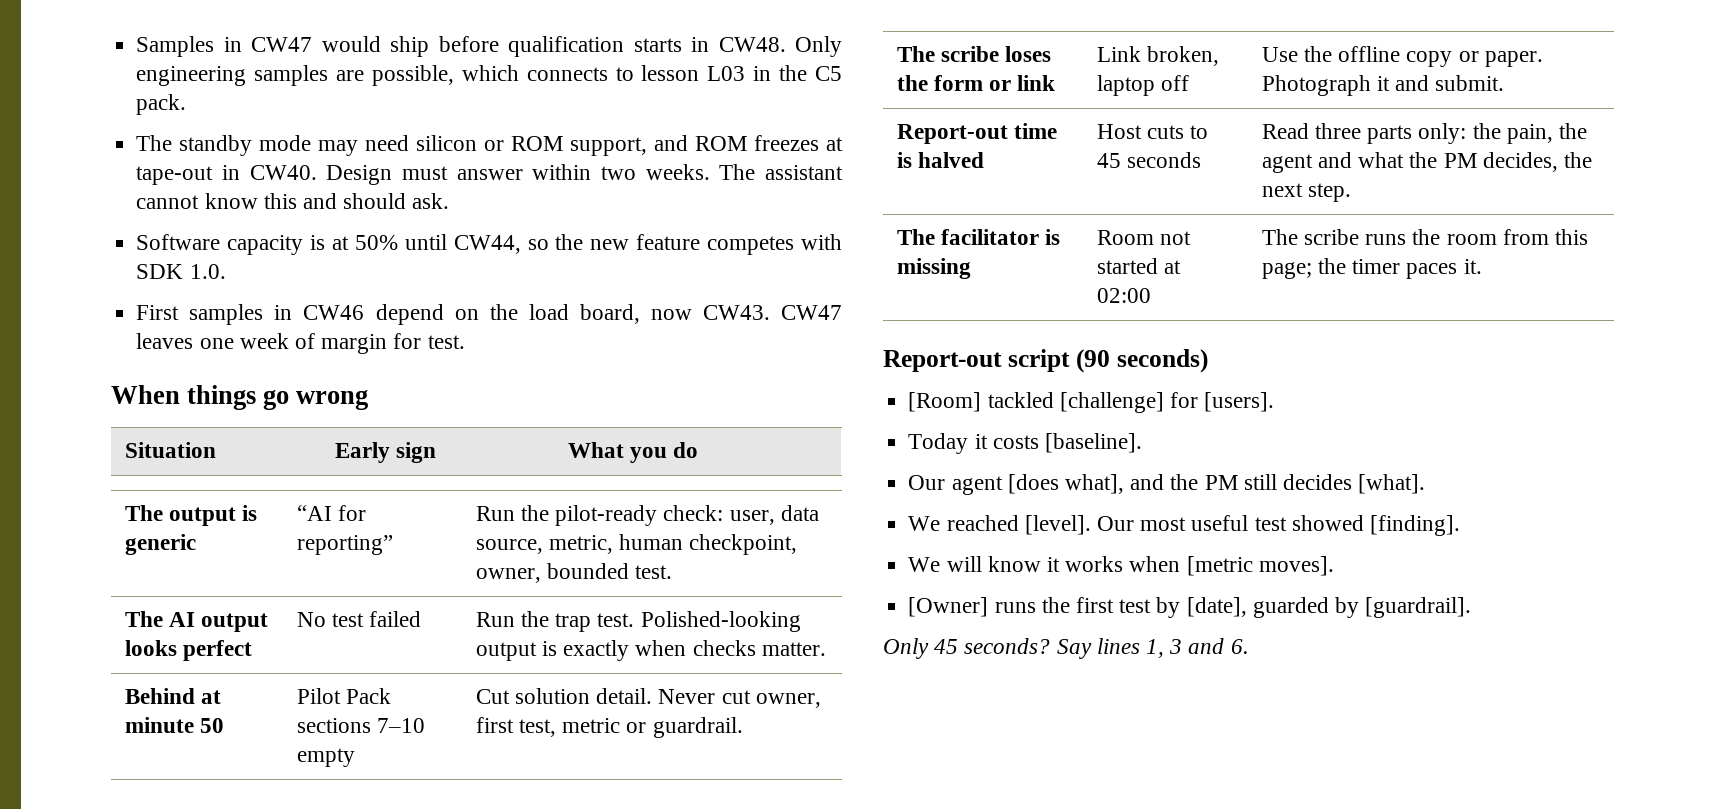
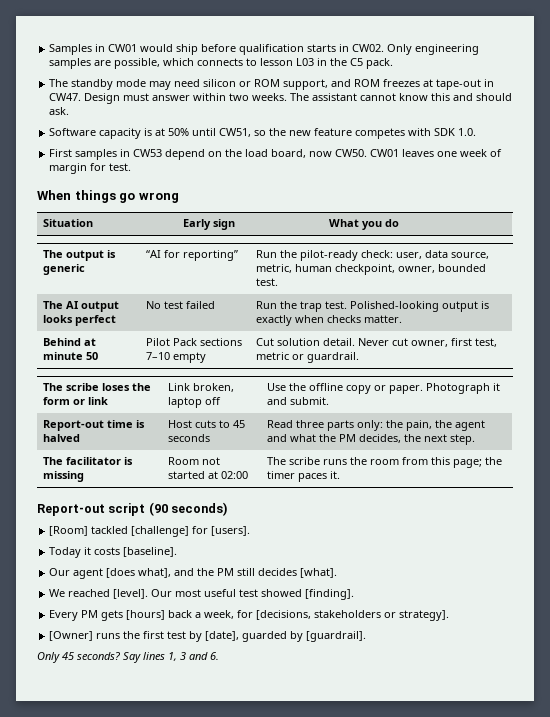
[251,37,313,52] CW47 -> [108,44,138,52] CW01
[718,37,786,52] CW48. -> [352,44,385,52] CW02.
[249,165,317,180] CW40. -> [49,93,82,101] CW47.
[453,235,521,254] CW44, -> [219,128,252,137] CW51,
[303,305,365,320] CW46 -> [133,149,163,157] CW53
[702,305,842,320] CW43. CW47 -> [335,149,400,157] CW50. CW01
[908,556,1334,576] We will know it works when [metric moves]. -> [49,610,450,621] Every PM gets [hours] back a week, for [decisions, stakeholders or strategy].

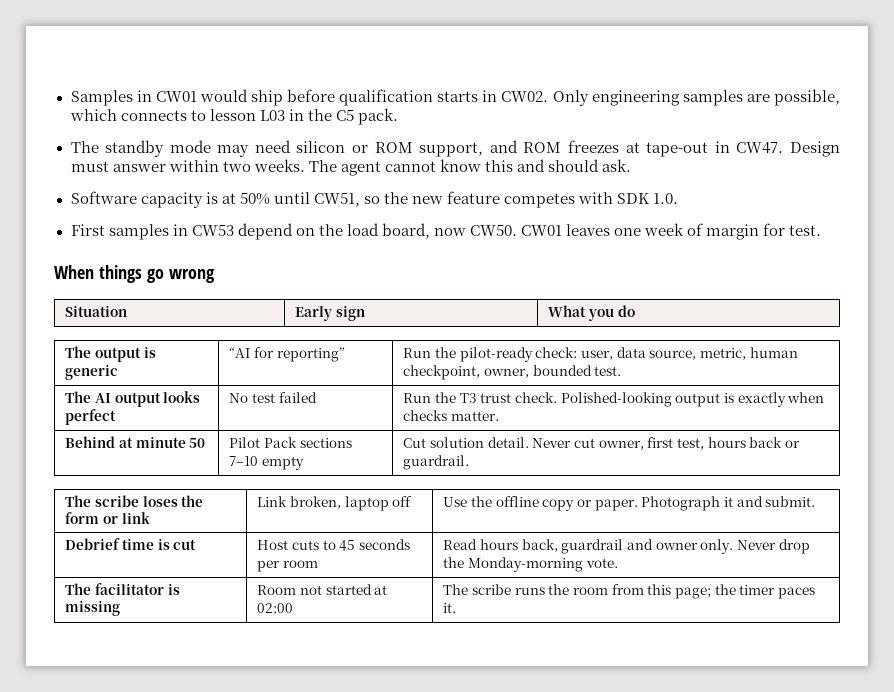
[312,93,358,101] assistant -> [340,161,381,176] agent
[299,301,347,312] trap test. -> [459,392,558,403] T3 trust check.
[255,352,289,360] metric -> [707,437,783,448] hours back
[42,420,104,431] Report-out -> [65,538,121,550] Debrief
[42,434,80,442] halved -> [173,539,197,550] cut
(210, 438) none -> [257,560,319,572] per room
[295,420,485,431] [266,434,475,445] three parts only: the pain, the agent and what the PM decides, the next step. -> [480,539,810,554] [443,557,618,572] hours back, guardrail and owner only. Never drop the Monday-morning vote.
[37,502,228,516] [49,526,251,537] [49,547,178,558] [49,568,338,579] [49,589,355,600] [49,610,450,621] [49,631,367,642] [37,652,219,663] // Report-out script (90 seconds) // [Room] tackled [challenge] for [users]. // Today it costs [baseline]. // Our agent [does what], and the PM still decides [what]. // We reached [level]. Our most useful test showed [finding]. // Every PM gets [hours] back a week, for [decisions, stakeholders or strategy]. // [Owner] runs the first test by [date], guarded by [guardrail]. // Only 45 seconds? Say lines 1, 3 and 6. -> (457, 608) none

